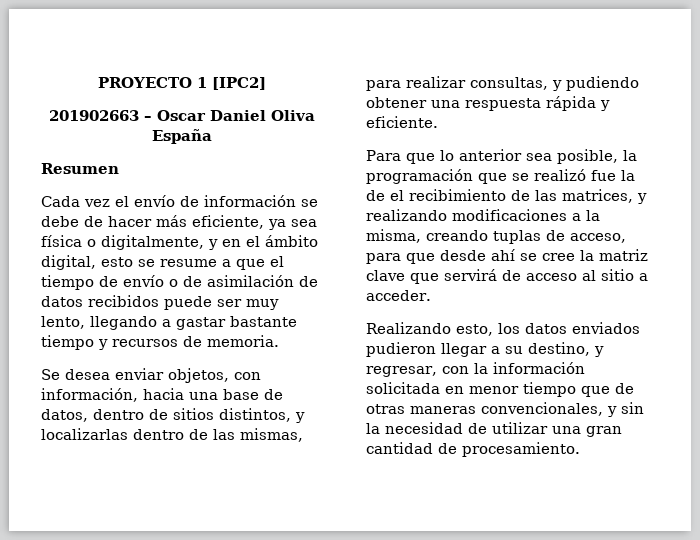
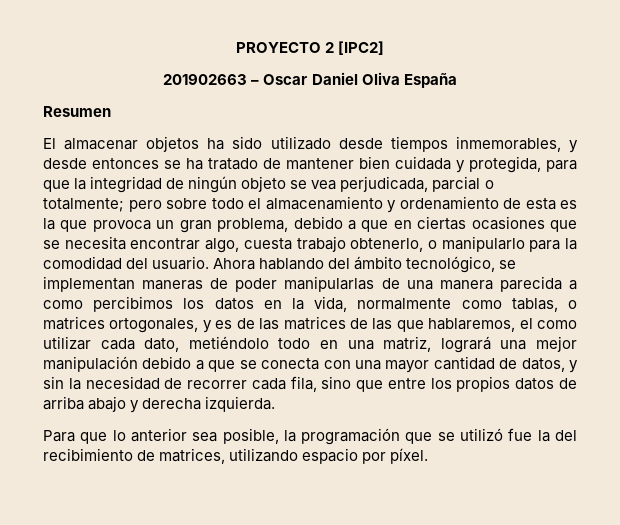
[197,77,207,88] 1 -> [325,42,334,53] 2
[41,195,318,207] [41,215,317,230] [41,235,318,250] [41,255,284,270] [41,275,318,290] [41,295,279,310] [41,316,297,330] [41,335,279,350] [41,368,261,383] [41,388,283,402] [41,408,305,423] [41,428,303,442] [366,76,639,91] [366,96,610,111] [366,116,438,128] Cada vez el envío de información se debe de hacer más eficiente, ya sea física o digitalmente, y en el ámbito digital, esto se resume a que el tiempo de envío o de asimilación de datos recibidos puede ser muy lento, llegando a gastar bastante tiempo y recursos de memoria. // Se desea enviar objetos, con información, hacia una base de datos, dentro de sitios distintos, y localizarlas dentro de las mismas, para realizar consultas, y pudiendo obtener una respuesta rápida y eficiente. -> [43,136,578,153] [43,156,577,173] [43,176,494,193] [43,196,577,213] [43,216,578,233] [43,236,577,253] [43,256,517,273] [43,276,577,292] [43,296,577,312] [43,316,578,333] [43,336,578,353] [43,356,579,373] [43,376,577,392] [43,396,276,413] El almacenar objetos ha sido utilizado desde tiempos inmemorables, y desde entonces se ha tratado de mantener bien cuidada y protegida, para que la integridad de ningún objeto se vea perjudicada, parcial o totalmente; pero sobre todo el almacenamiento y ordenamiento de esta es la que provoca un gran problema, debido a que en ciertas ocasiones que se necesita encontrar algo, cuesta trabajo obtenerlo, o manipularlo para la comodidad del usuario. Ahora hablando del ámbito tecnológico, se implementan maneras de poder manipularlas de una manera parecida a como percibimos los datos en la vida, normalmente como tablas, o matrices ortogonales, y es de las matrices de las que hablaremos, el como utilizar cada dato, metiéndolo todo en una matriz, logrará una mejor manipulación debido a que se conecta con una mayor cantidad de datos, y sin la necesidad de recorrer cada fila, sino que entre los propios datos de arriba abajo y derecha izquierda.
[534,169,586,181] realizó -> [460,428,504,441] utilizó
[366,189,647,204] [366,209,600,221] [366,229,626,244] [366,249,648,264] [366,269,648,284] [366,290,431,301] [366,322,640,336] [366,342,604,357] [366,362,585,377] [366,382,634,397] [366,402,644,417] [366,422,622,437] [366,442,580,457] de el recibimiento de las matrices, y realizando modificaciones a la misma, creando tuplas de acceso, para que desde ahí se cree la matriz clave que servirá de acceso al sitio a acceder. // Realizando esto, los datos enviados pudieron llegar a su destino, y regresar, con la información solicitada en menor tiempo que de otras maneras convencionales, y sin la necesidad de utilizar una gran cantidad de procesamiento. -> [555,430,578,441] [43,448,429,464] del recibimiento de matrices, utilizando espacio por píxel.

